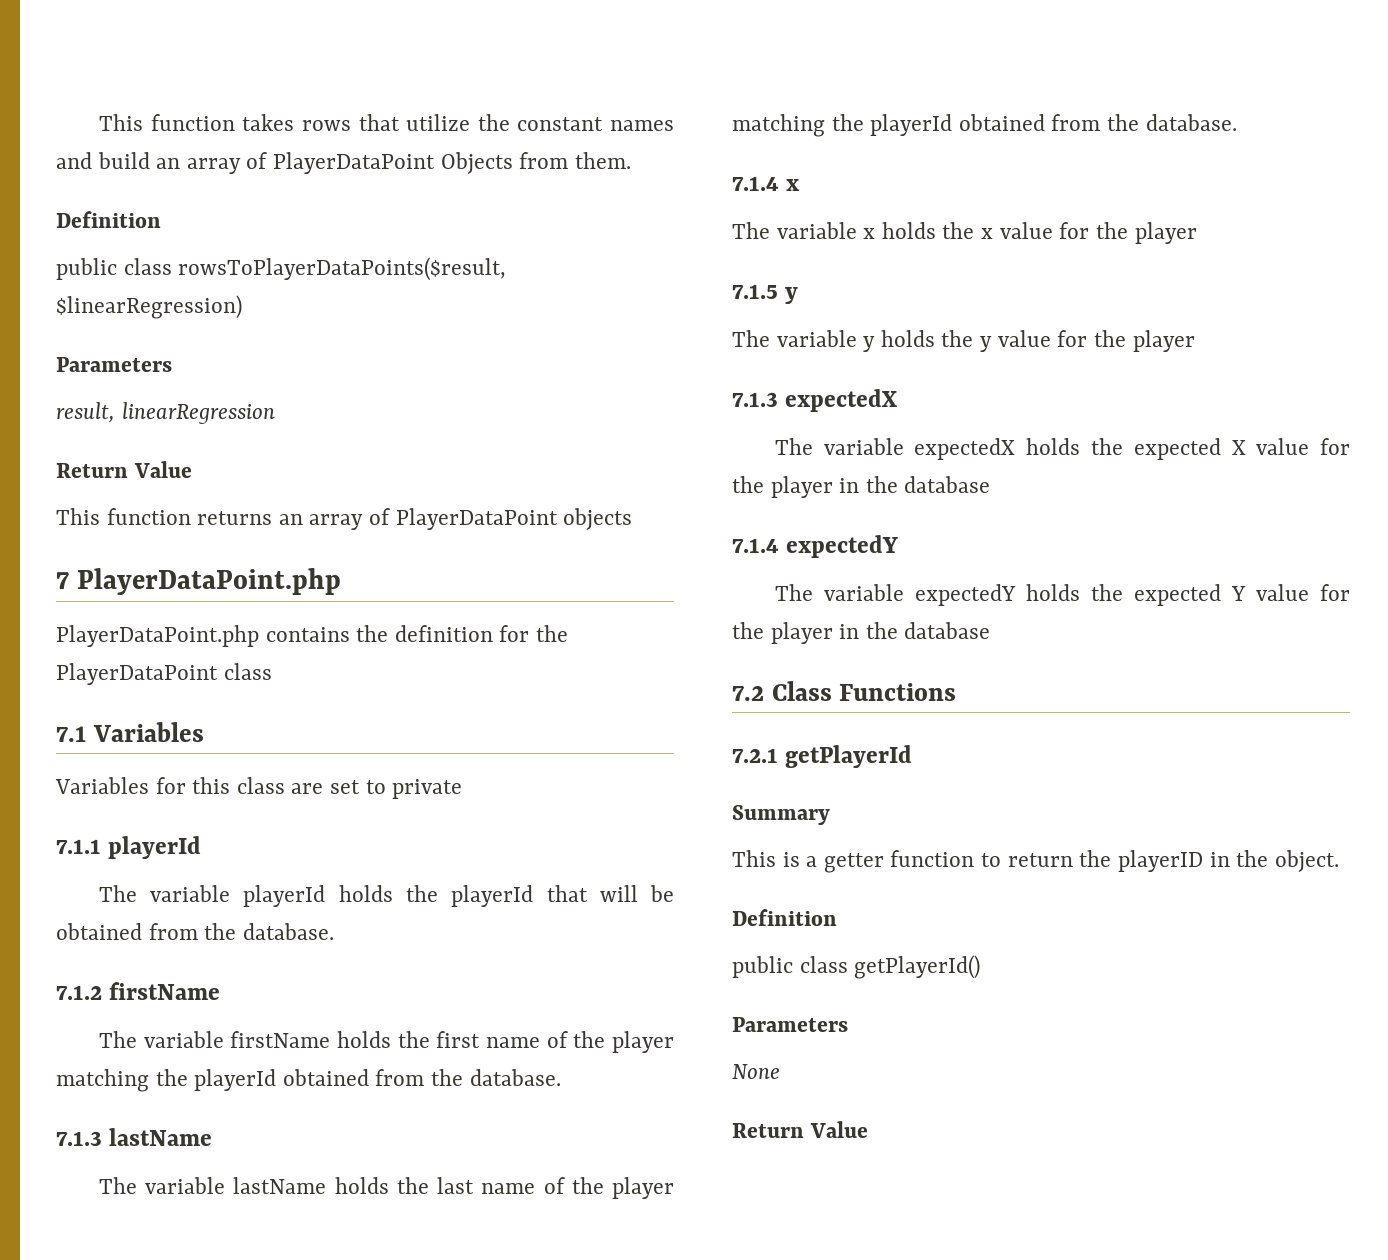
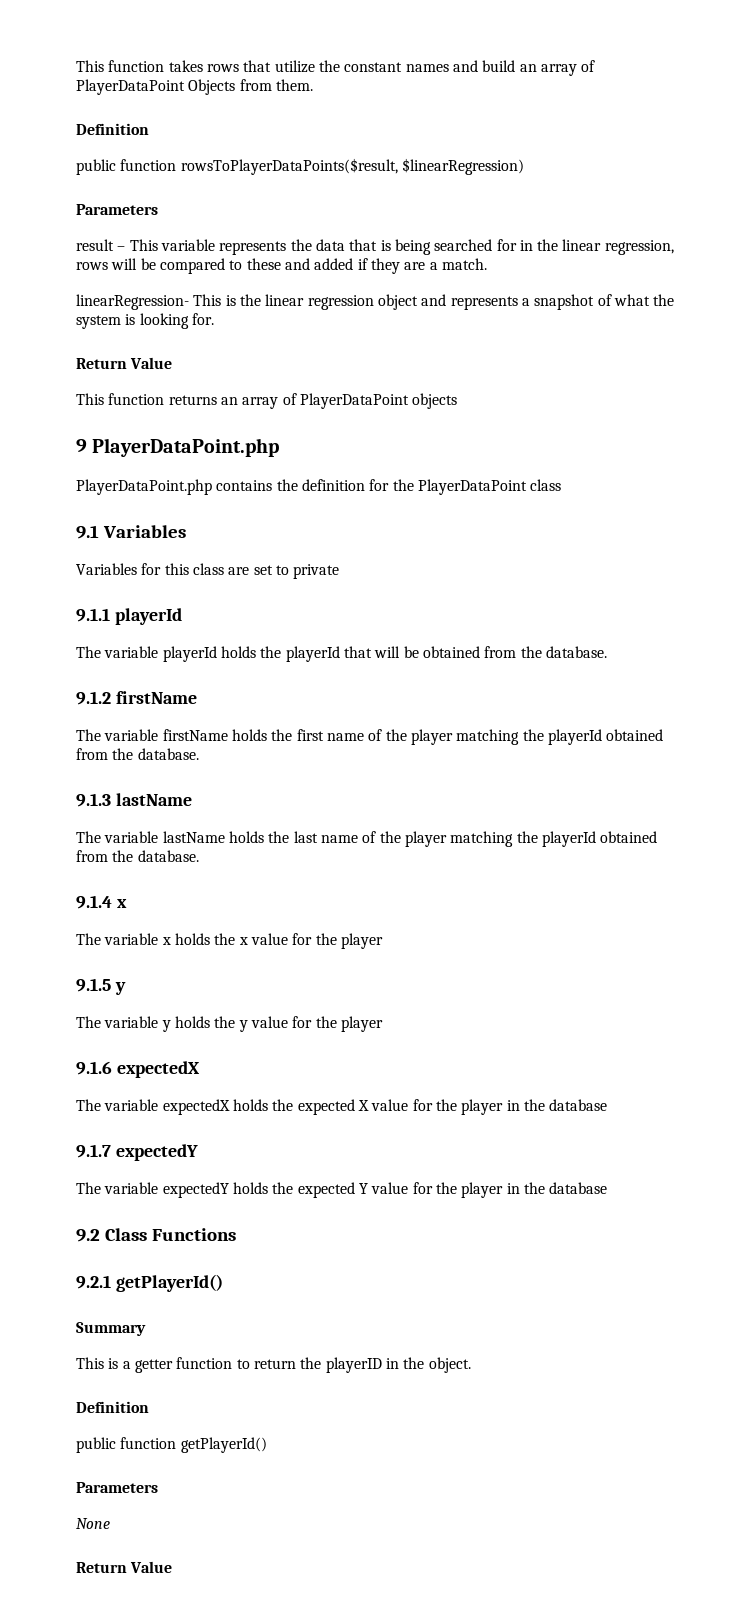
[123,258,172,275] class -> [120,159,177,171] function
[56,402,275,424] result, linearRegression -> [76,239,674,255] [76,258,487,274] [76,294,675,310] [76,313,214,329] result – This variable represents the data that is being searched for in the linear regression, rows will be compared to these and added if they are a match. // linearRegression- This is the linear regression object and represents a snapshot of what the system is looking for.
[56,572,69,589] 7 -> [76,439,87,453] 9
[56,726,86,742] 7.1 -> [76,525,99,539] 9.1
[56,839,101,854] 7.1.1 -> [76,608,110,622] 9.1.1
[56,985,102,1000] 7.1.2 -> [76,691,111,705] 9.1.2
[56,1131,102,1146] 7.1.3 -> [76,793,111,807] 9.1.3
[732,176,779,191] 7.1.4 -> [76,895,112,909] 9.1.4
[732,284,778,299] 7.1.5 -> [76,978,111,992] 9.1.5
[732,392,778,407] 7.1.3 -> [76,1061,112,1075] 9.1.6
[732,538,779,553] 7.1.4 -> [76,1144,111,1158] 9.1.7
[732,686,764,701] 7.2 -> [76,1229,100,1242] 9.2
[732,745,913,768] 7.2.1 getPlayerId -> [76,1274,223,1292] 9.2.1 getPlayerId()
[799,956,848,973] class -> [120,1437,177,1449] function

